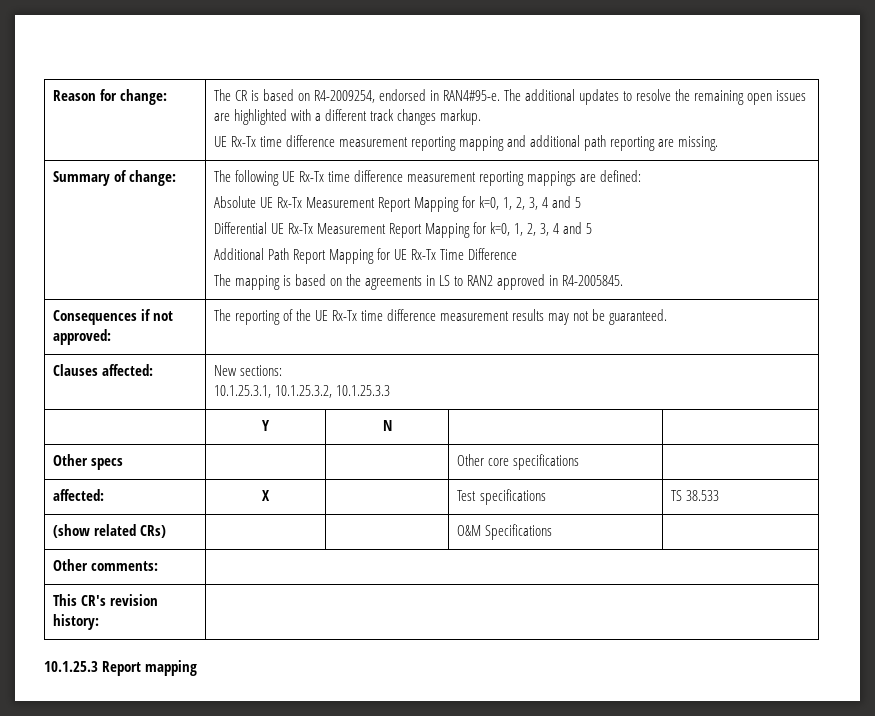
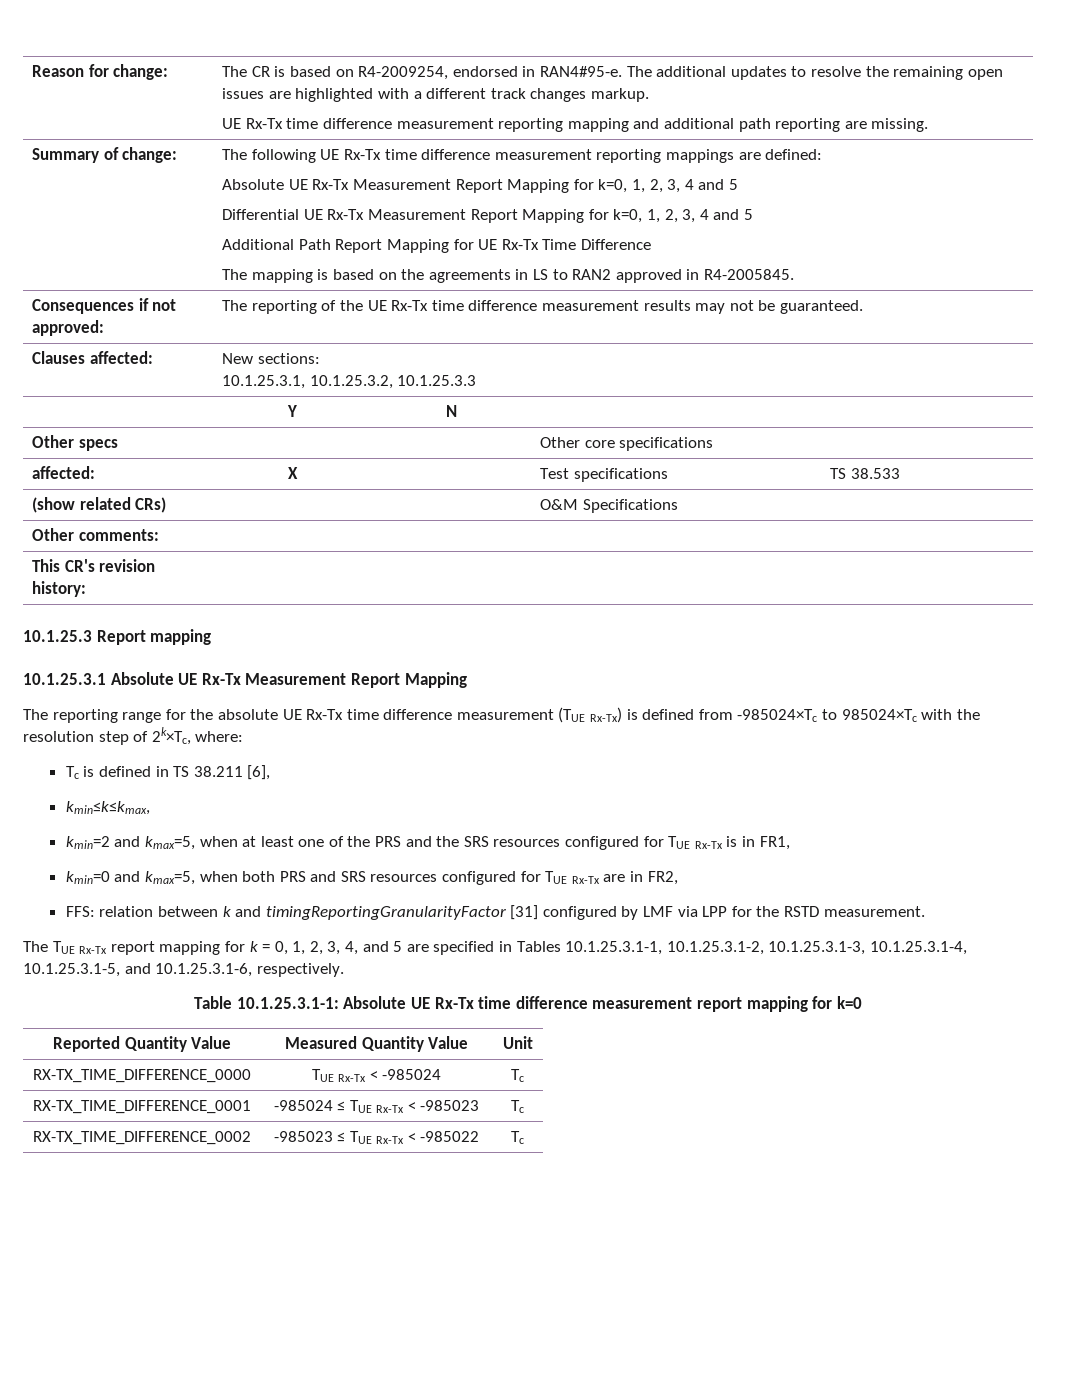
(198, 668) none -> [23,672,467,688] [23,707,980,723] [23,727,244,745] [65,765,271,780] [65,801,150,815] [65,836,790,850] [65,871,678,885] [65,905,925,920] [23,941,967,955] [23,963,344,977] [194,996,862,1012] [52,1036,232,1052] [284,1036,469,1052] [502,1036,533,1049] [33,1069,251,1083] [311,1069,442,1082] [511,1069,524,1082] [33,1100,251,1114] [273,1100,480,1113] [511,1100,524,1113] [33,1131,251,1145] [273,1131,480,1144] [511,1131,524,1144] // 10.1.25.3.1 Absolute UE Rx-Tx Measurement Report Mapping // The reporting range for the absolute UE Rx-Tx time difference measurement (TUE Rx-Tx) is defined from -985024×Tc to 985024×Tc with the resolution step of 2k×Tc, where: // Tc is defined in TS 38.211 [6], // kmin≤k≤kmax, // kmin=2 and kmax=5, when at least one of the PRS and the SRS resources configured for TUE Rx-Tx is in FR1, // kmin=0 and kmax=5, when both PRS and SRS resources configured for TUE Rx-Tx are in FR2, // FFS: relation between k and timingReportingGranularityFactor [31] configured by LMF via LPP for the RSTD measurement. // The TUE Rx-Tx report mapping for k = 0, 1, 2, 3, 4, and 5 are specified in Tables 10.1.25.3.1-1, 10.1.25.3.1-2, 10.1.25.3.1-3, 10.1.25.3.1-4, 10.1.25.3.1-5, and 10.1.25.3.1-6, respectively. // Table 10.1.25.3.1-1: Absolute UE Rx-Tx time difference measurement report mapping for k=0 // Reported Quantity Value | Measured Quantity Value | Unit // RX-TX_TIME_DIFFERENCE_0000 | TUE Rx-Tx < -985024 | Tc // RX-TX_TIME_DIFFERENCE_0001 | -985024 ≤ TUE Rx-Tx < -985023 | Tc // RX-TX_TIME_DIFFERENCE_0002 | -985023 ≤ TUE Rx-Tx < -985022 | Tc

